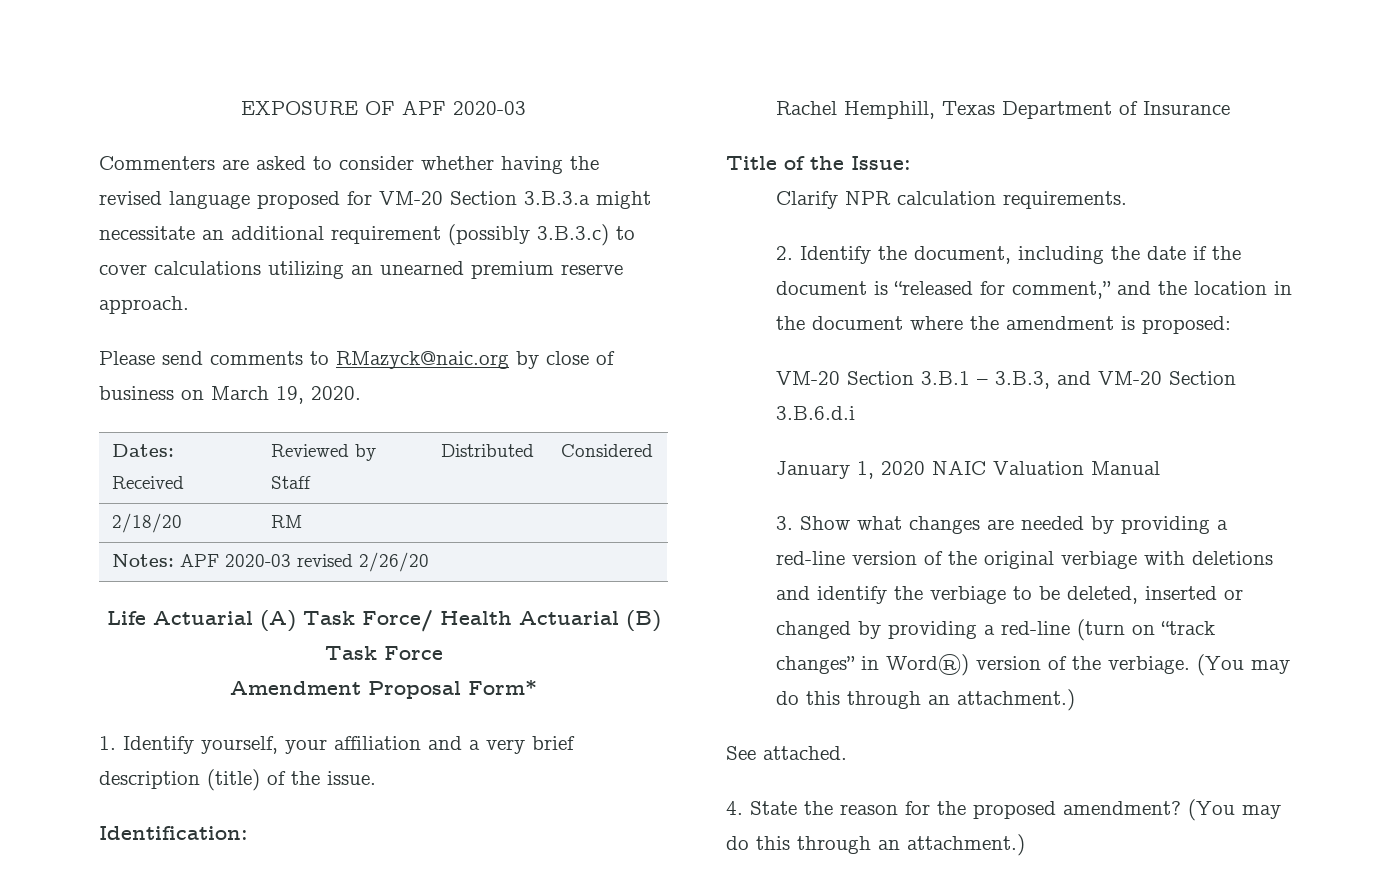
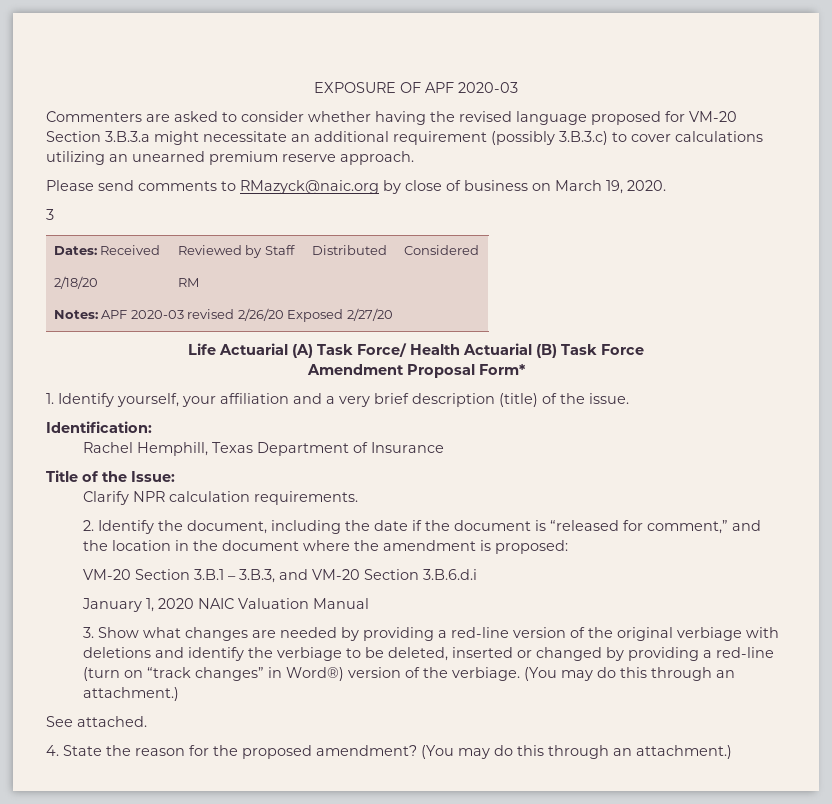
(361, 393) none -> [46,209,54,220] // 3
(429, 562) none -> [287,308,393,322] Exposed 2/27/20

